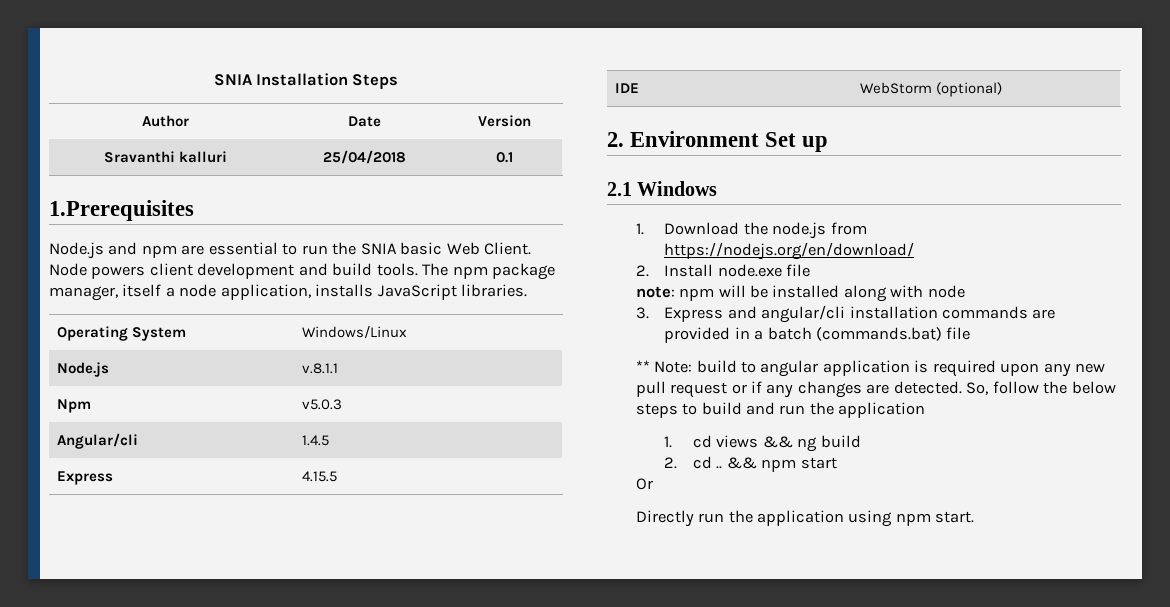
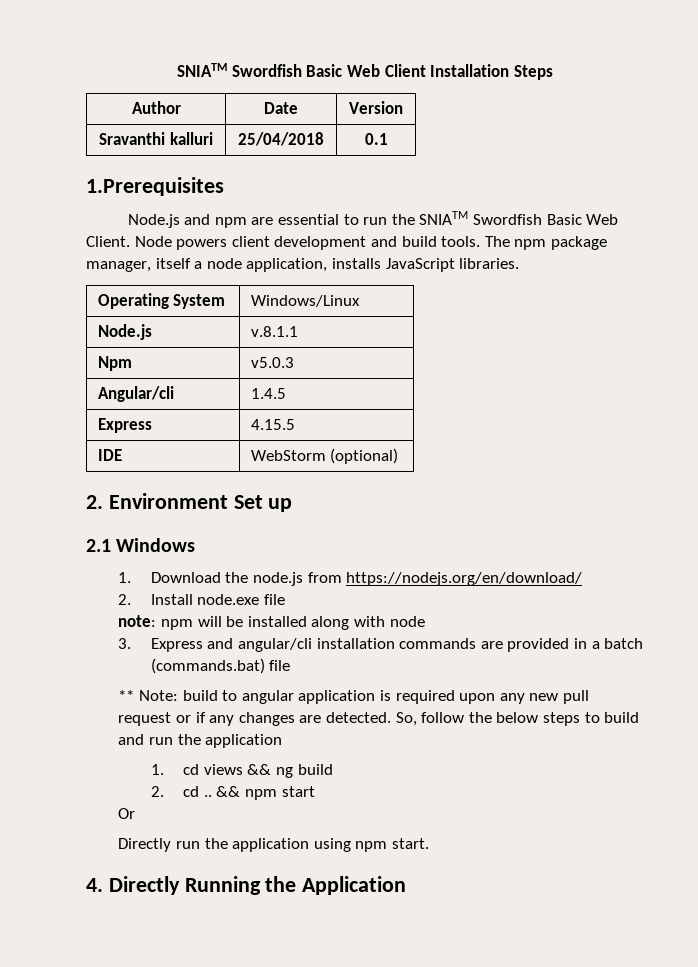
[213,74,252,86] SNIA -> [177,63,426,77] SNIATM Swordfish Basic Web Client
[360,242,443,255] SNIA basic -> [419,211,582,225] SNIATM Swordfish Basic
(975, 517) none -> [86,876,407,895] // 4. Directly Running the Application

